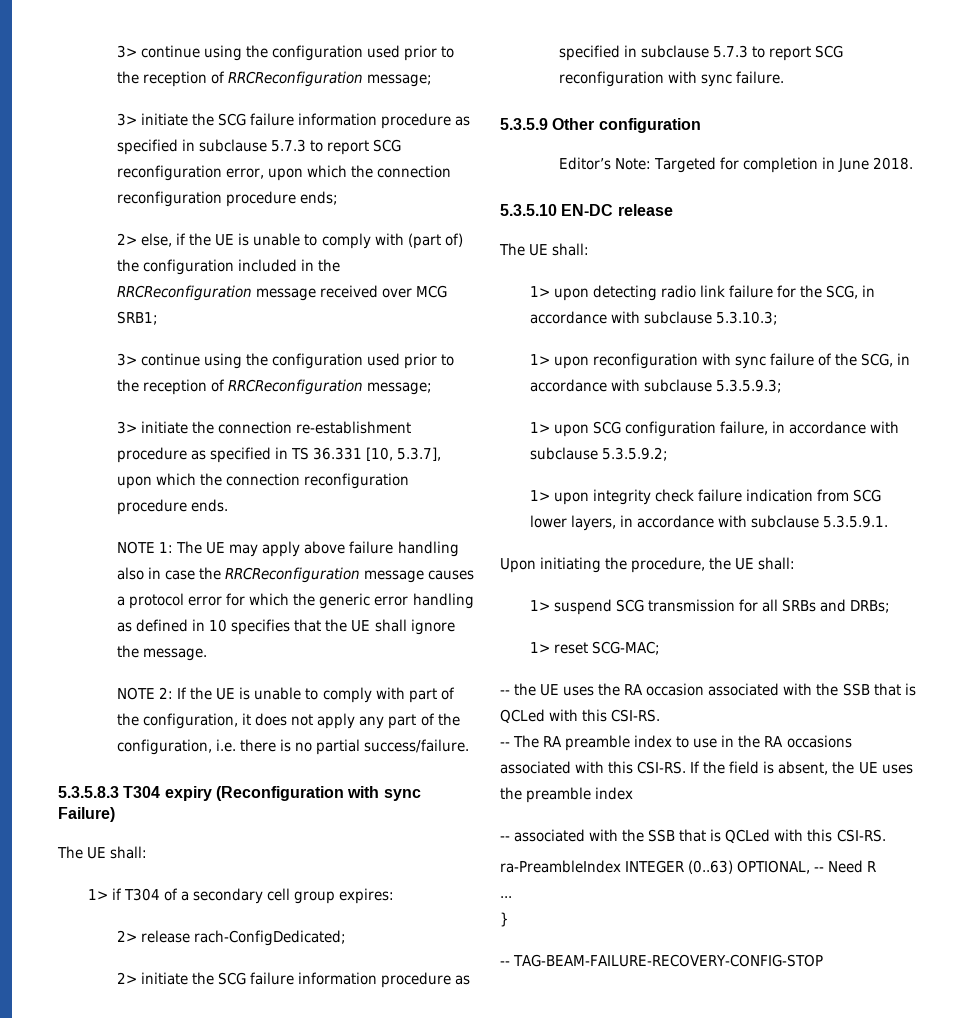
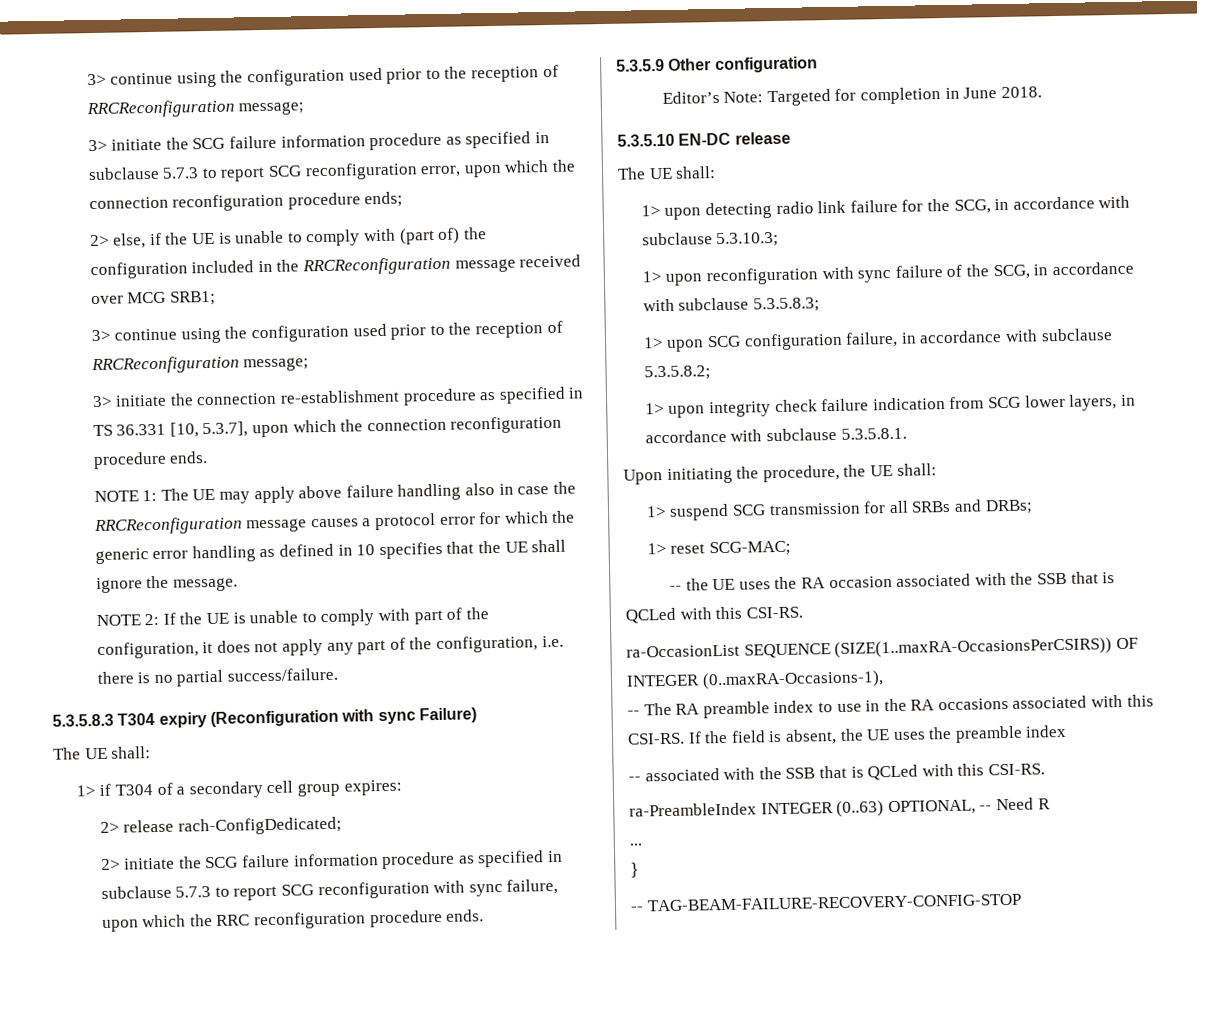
[736,71,785,84] failure. -> [506,878,559,895] [101,909,485,932] failure, upon which the RRC reconfiguration procedure ends.
[715,379,782,393] 5.3.5.9.3; -> [752,297,820,313] 5.3.5.8.3;
[601,447,668,461] 5.3.5.9.2; -> [643,365,711,381] 5.3.5.8.2;
[822,515,888,528] 5.3.5.9.1. -> [840,427,907,440] 5.3.5.8.1.
(661, 715) none -> [626,637,1138,659] [626,670,884,690] // ra-OccasionList SEQUENCE (SIZE(1..maxRA-OccasionsPerCSIRS)) OF INTEGER (0..maxRA-Occasions-1),

